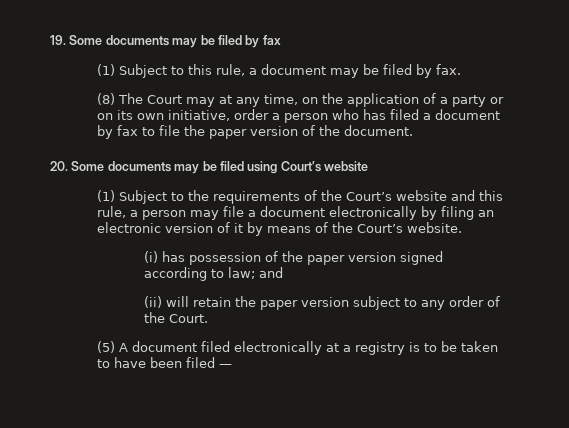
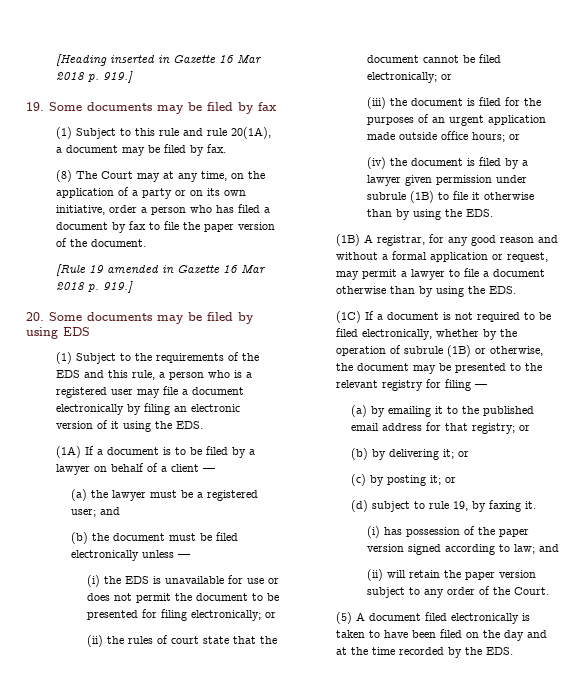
(50, 40) none -> [56,54,263,66] [56,71,134,83] [Heading inserted in Gazette 16 Mar 2018 p. 919.] //
[216,64,246,76] rule, -> [159,127,272,139] rule and rule 20(1A),
(414, 130) none -> [56,264,267,276] [56,281,134,293] // [Rule 19 amended in Gazette 16 Mar 2018 p. 919.]
[247,161,368,174] using Court’s website -> [238,312,254,324] [26,327,90,339] by using EDS
[346,190,448,201] Court’s website -> [56,370,81,378] EDS
(187, 215) none -> [208,370,253,378] [56,387,134,398] who is a registered user
[247,222,463,236] by means of the Court’s website. -> [123,421,204,432] [56,446,256,458] [56,463,216,475] [71,489,259,501] [71,507,121,517] [71,532,239,544] [71,550,191,561] [86,575,279,587] [86,593,279,603] [86,609,276,621] [86,635,277,647] [366,54,501,63] [366,72,452,83] [366,97,541,109] [366,114,546,126] [366,131,520,142] [366,157,528,169] [366,175,527,186] [366,191,534,203] [366,209,493,220] [336,234,559,246] [336,251,549,262] [336,268,546,280] [336,286,517,297] [336,311,552,323] [336,328,518,340] [336,345,544,357] [336,363,543,374] [336,379,488,391] [351,405,535,417] [351,422,531,434] [351,448,470,460] [351,474,457,486] [351,500,537,512] using the EDS. // (1A) If a document is to be filed by a lawyer on behalf of a client — // (a) the lawyer must be a registered user; and // (b) the document must be filed electronically unless — // (i) the EDS is unavailable for use or does not permit the document to be presented for filing electronically; or // (ii) the rules of court state that the document cannot be filed electronically; or // (iii) the document is filed for the purposes of an urgent application made outside office hours; or // (iv) the document is filed by a lawyer given permission under subrule (1B) to file it otherwise than by using the EDS. // (1B) A registrar, for any good reason and without a formal application or request, may permit a lawyer to file a document otherwise than by using the EDS. // (1C) If a document is not required to be filed electronically, whether by the operation of subrule (1B) or otherwise, the document may be presented to the relevant registry for filing — // (a) by emailing it to the published email address for that registry; or // (b) by delivering it; or // (c) by posting it; or // (d) subject to rule 19, by faxing it.
[326,341,458,355] at a registry is to be -> [522,613,531,621] is
[219,364,233,368] — -> [466,630,548,641] [336,647,514,658] on the day and at the time recorded by the EDS.

